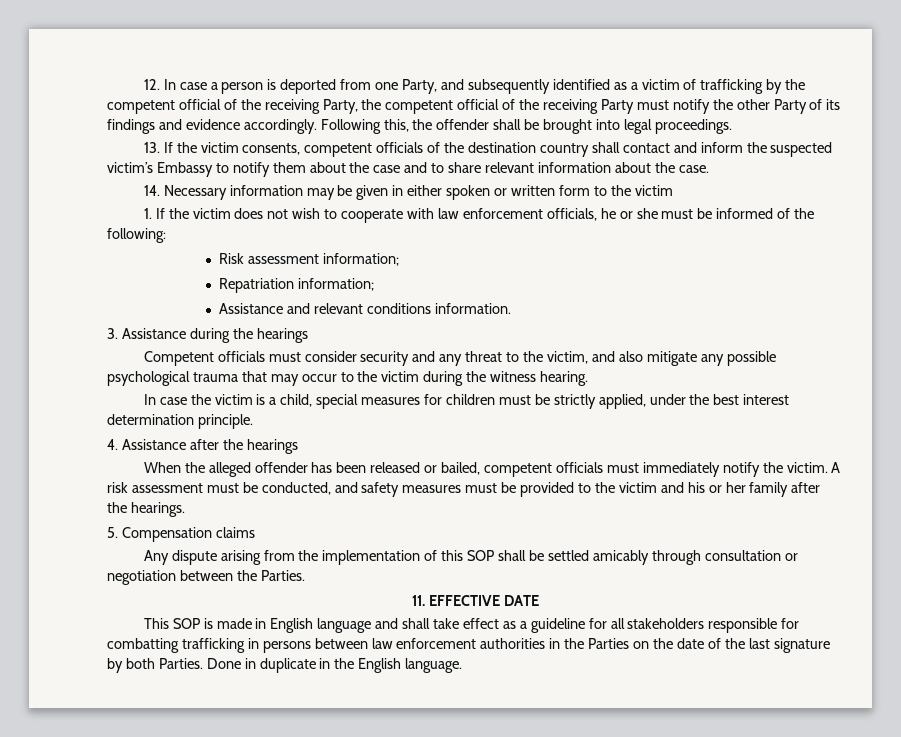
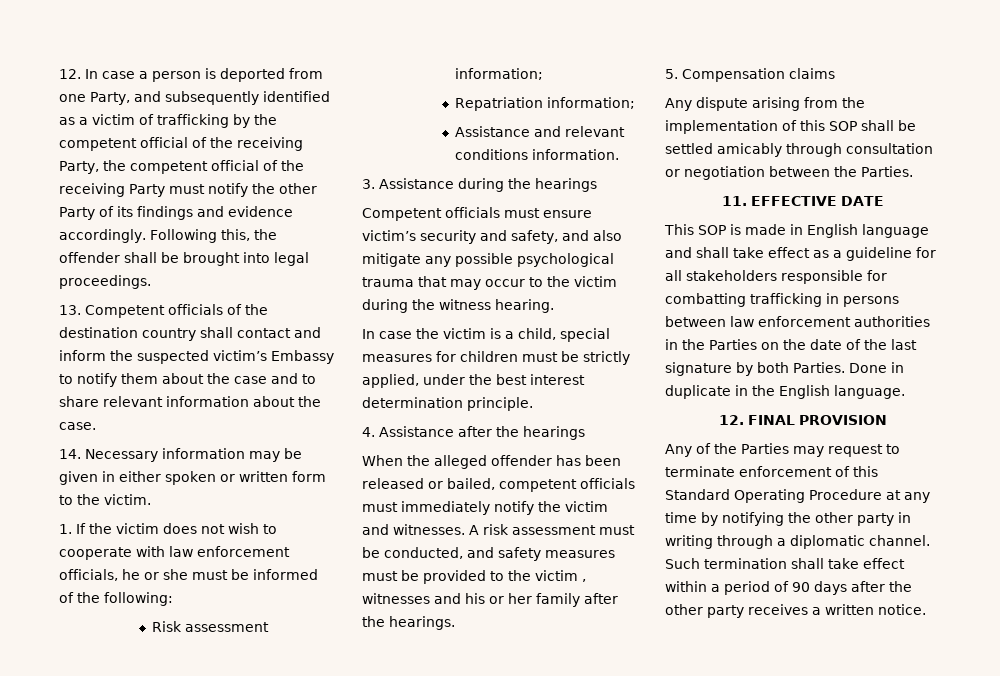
[163,142,373,157] If the victim consents, competent -> [85,305,165,318] Competent
[634,185,673,196] victim -> [104,494,151,505] victim.
[304,351,588,366] consider security and any threat to the victim, -> [543,210,592,218] [362,230,558,244] ensure victim’s security and safety,
[786,462,828,473] victim. -> [565,501,608,512] [362,524,465,535] victim and witnesses.
(657, 487) none -> [582,579,586,582] [362,593,430,604] , witnesses
(463, 665) none -> [719,415,887,425] [665,443,900,457] [665,466,878,477] [665,489,930,503] [665,512,911,526] [665,535,930,549] [665,558,905,569] [665,581,912,595] [665,604,926,618] // 12. FINAL PROVISION // Any of the Parties may request to terminate enforcement of this Standard Operating Procedure at any time by notifying the other party in writing through a diplomatic channel. Such termination shall take effect within a period of 90 days after the other party receives a written notice.

